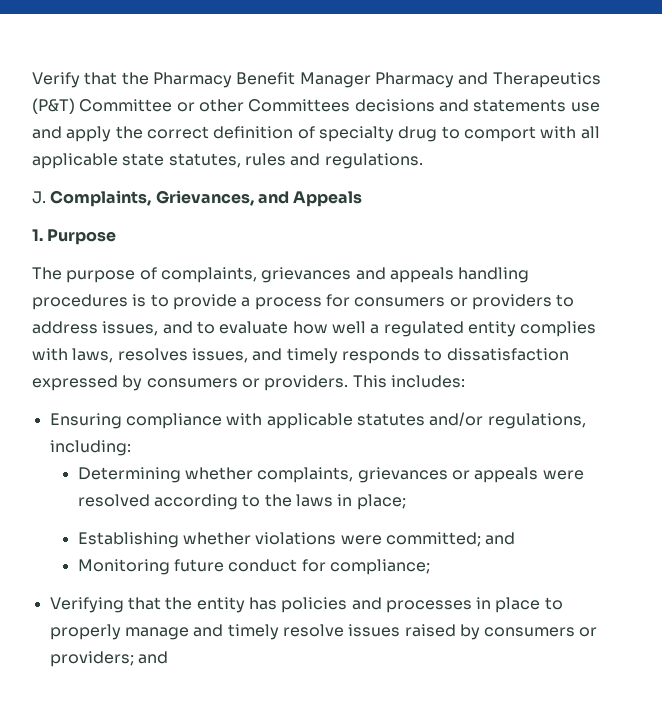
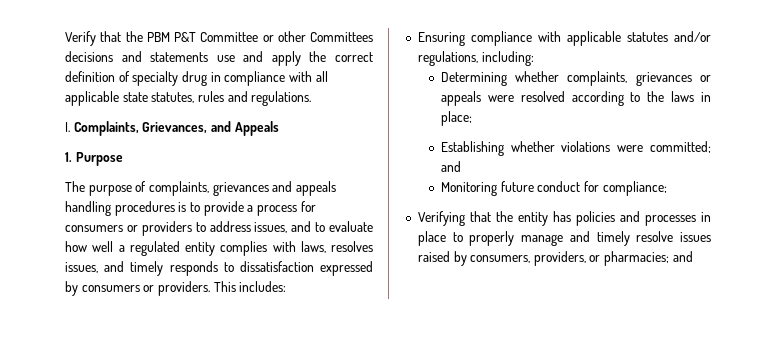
[152,72,601,88] [32,98,75,114] Pharmacy Benefit Manager Pharmacy and Therapeutics (P&T) -> [146,32,197,42] PBM P&T
[441,126,536,142] to comport -> [210,71,286,86] in compliance
[32,191,46,204] J. -> [65,122,70,132] I.
[484,627,598,637] [49,651,134,667] consumers or providers; -> [470,251,670,266] consumers, providers, or pharmacies;

